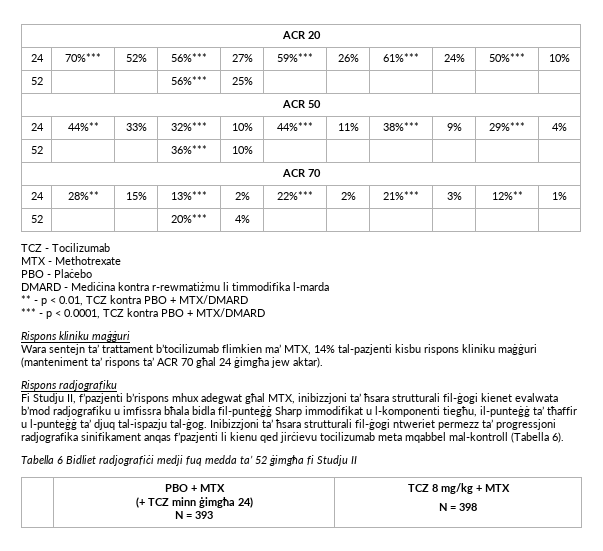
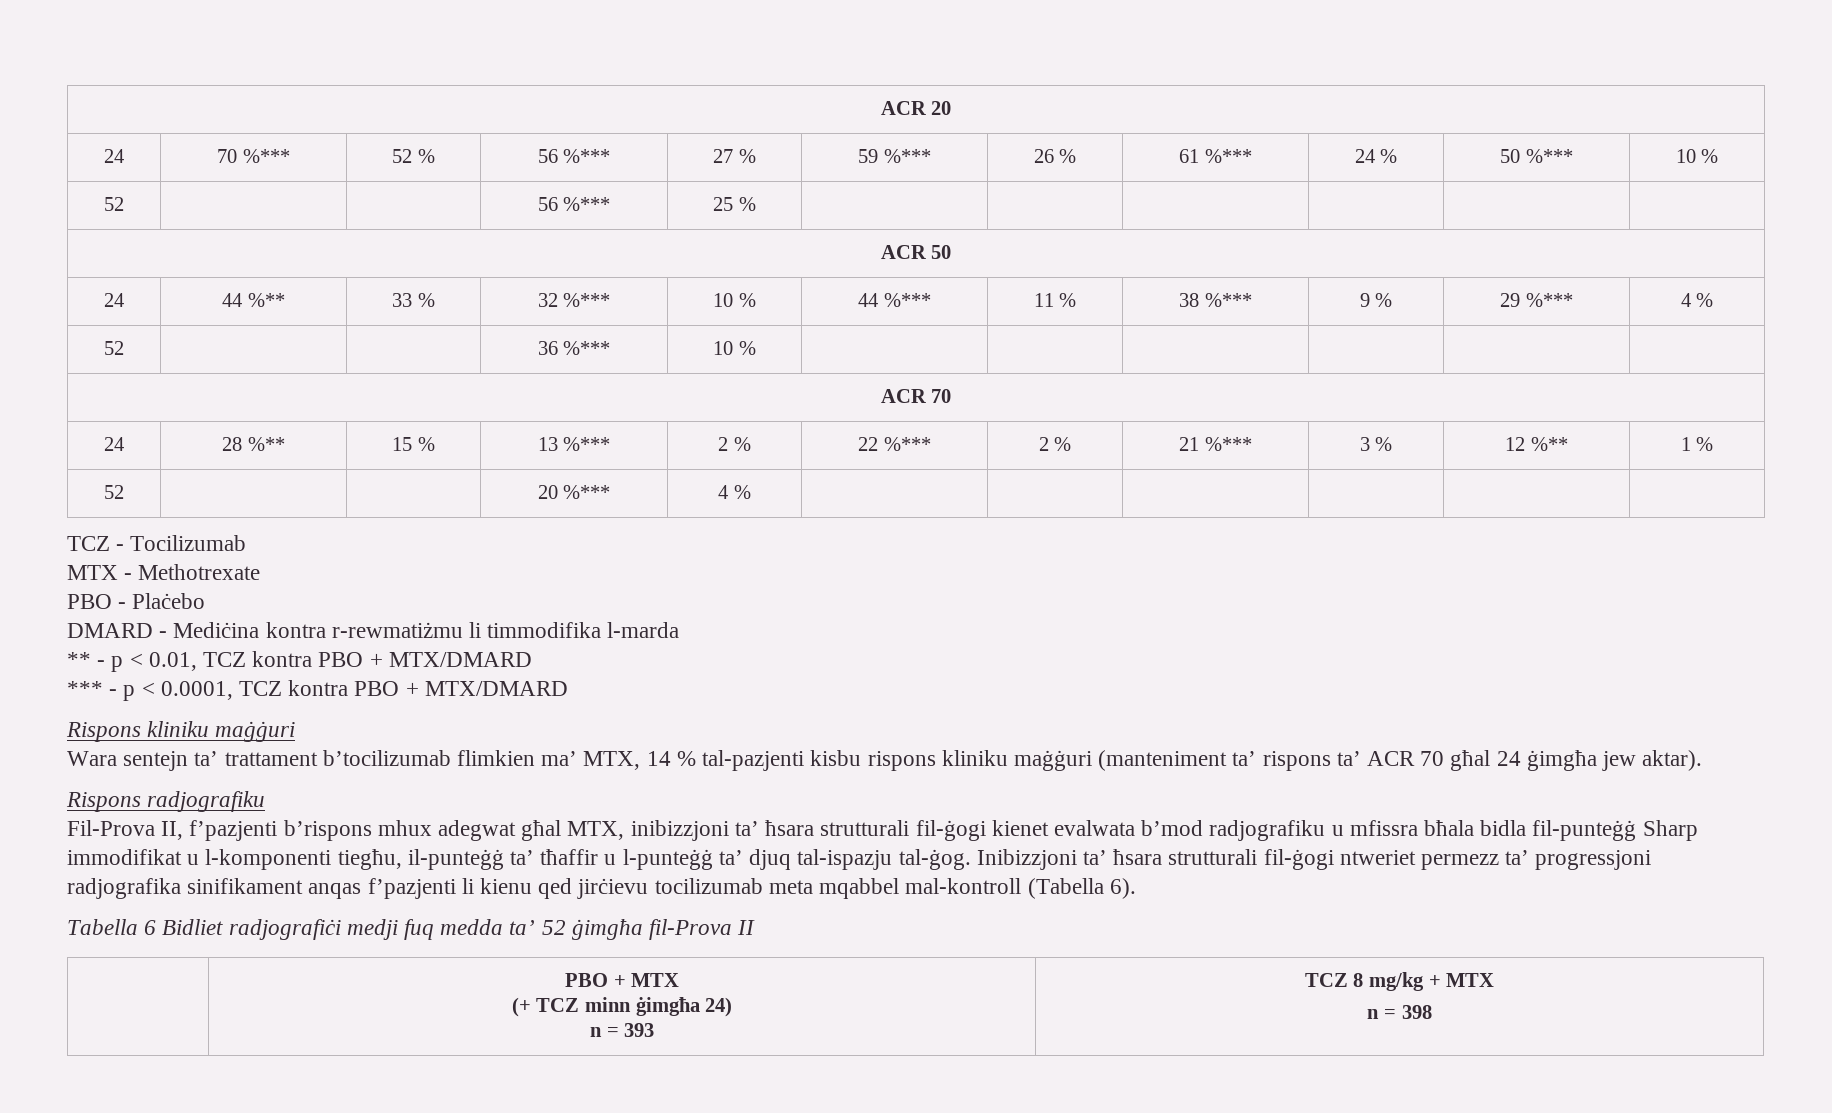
[65,53,101,62] [125,54,147,62] [171,53,207,62] [231,54,253,62] [277,53,313,62] [337,54,359,62] [383,53,419,62] [443,54,465,62] [489,53,525,62] [549,54,570,62] [30,77,43,85] [171,76,207,85] [231,77,253,85] [281,100,321,108] [30,123,44,131] [67,122,99,131] [125,123,147,131] [171,122,207,131] [231,123,253,131] [277,122,313,131] [337,123,359,131] [383,122,419,131] [446,123,462,131] [489,122,525,131] [552,123,567,131] [30,146,43,154] [171,145,207,154] [231,146,253,154] [281,169,321,177] [30,192,44,200] [67,191,99,200] [125,192,147,200] [171,191,207,200] [234,192,250,200] [277,191,313,200] [340,192,356,200] [383,191,419,200] [446,192,462,200] [491,191,523,200] [552,192,567,200] [30,215,43,223] [171,214,207,223] [234,215,250,223] 70%*** | 52% | 56%*** | 27% | 59%*** | 26% | 61%*** | 24% | 50%*** | 10% // 52 | | | 56%*** | 25% | | | | | | // ACR 50 // 24 | 44%** | 33% | 32%*** | 10% | 44%*** | 11% | 38%*** | 9% | 29%*** | 4% // 52 | | | 36%*** | 10% | | | | | | // ACR 70 // 24 | 28%** | 15% | 13%*** | 2% | 22%*** | 2% | 21%*** | 3% | 12%** | 1% // 52 | | | 20%*** | 4% -> [217,149,290,163] [392,149,435,163] [537,149,611,163] [713,149,756,163] [858,149,931,163] [1033,149,1077,163] [1179,149,1252,163] [1354,149,1398,163] [1500,149,1573,163] [1675,149,1719,163] [104,197,124,211] [537,197,611,211] [713,197,756,211] [880,245,952,259] [104,293,124,307] [222,293,285,307] [392,293,435,307] [537,293,611,307] [713,293,756,307] [858,293,931,307] [1033,293,1077,307] [1179,293,1252,307] [1359,293,1393,307] [1500,293,1573,307] [1680,293,1714,307] [104,341,124,355] [537,341,611,355] [713,341,756,355] [880,389,952,403] [104,437,124,451] [222,437,285,451] [392,437,435,451] [537,437,611,451] [718,437,751,451] [858,437,931,451] [1038,437,1072,451] [1179,437,1252,451] [1359,437,1393,451] [1505,437,1568,451] [1680,437,1714,451] [104,485,124,499] [537,485,611,499] [718,485,751,499] 70 %*** | 52 % | 56 %*** | 27 % | 59 %*** | 26 % | 61 %*** | 24 % | 50 %*** | 10 % // 52 | | | 56 %*** | 25 % | | | | | | // ACR 50 // 24 | 44 %** | 33 % | 32 %*** | 10 % | 44 %*** | 11 % | 38 %*** | 9 % | 29 %*** | 4 % // 52 | | | 36 %*** | 10 % | | | | | | // ACR 70 // 24 | 28 %** | 15 % | 13 %*** | 2 % | 22 %*** | 2 % | 21 %*** | 3 % | 12 %** | 1 % // 52 | | | 20 %*** | 4 %
[314,345,335,353] 14% -> [646,751,696,766] 14 %
[21,393,64,404] Fi Studju -> [67,820,155,836] Fil-Prova
[123,406,161,415] imfissra -> [1349,820,1418,836] mfissra
[307,455,348,466] fi Studju -> [649,919,733,940] fil-Prova
[175,511,183,519] N -> [589,1027,602,1037] n
[438,503,447,511] N -> [1367,1009,1380,1019] n

